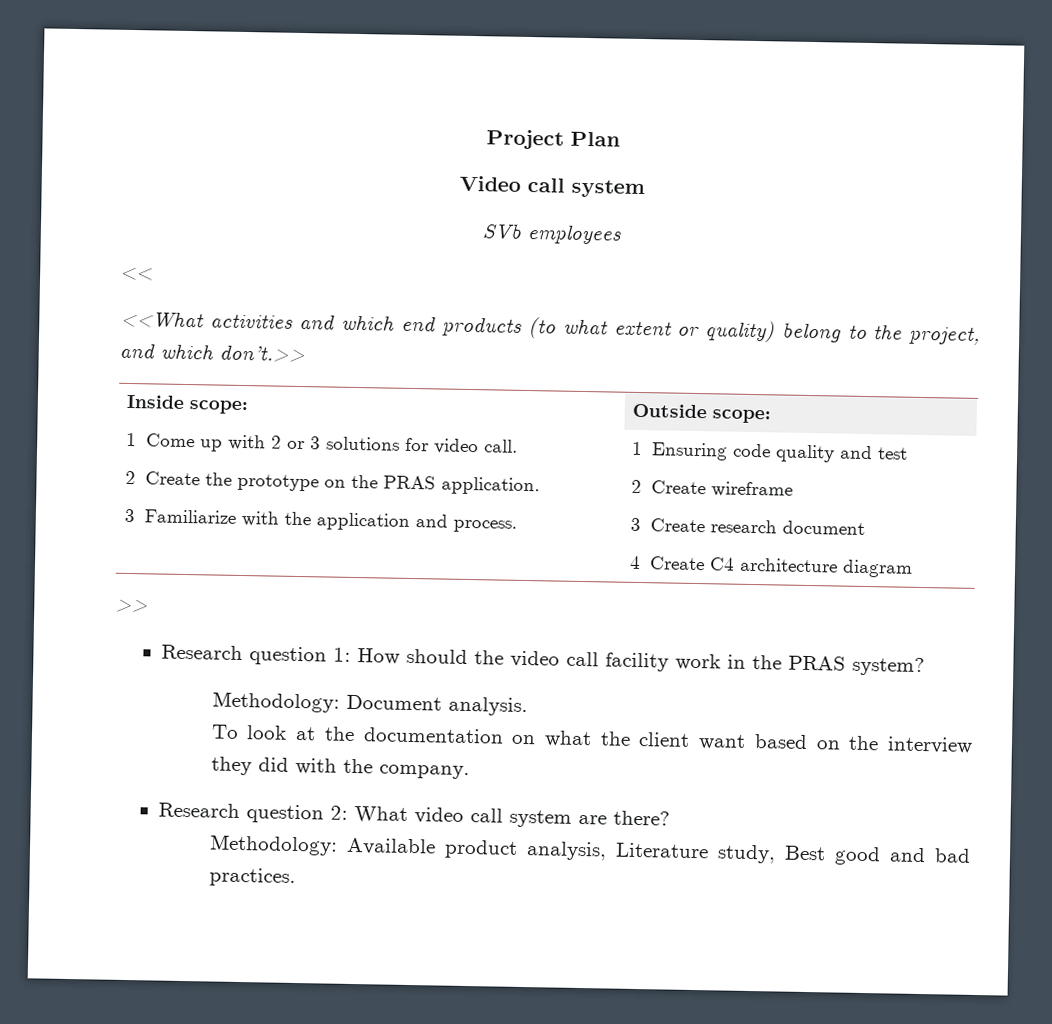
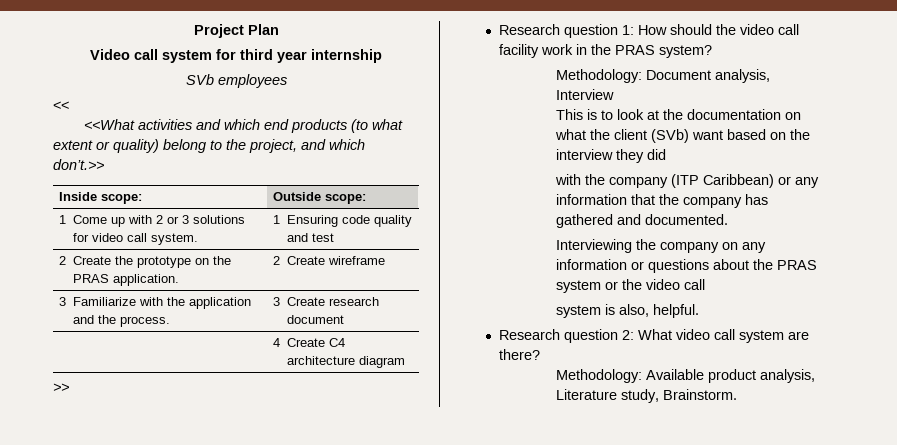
(645, 189) none -> [216,49,382,63] for third year internship
[483,439,518,453] call. -> [126,233,198,245] call system.
(448, 521) none -> [97,315,116,324] the
[447,696,528,717] [210,724,239,739] analysis. // To -> [714,69,770,83] [555,89,614,100] [555,109,613,120] analysis, Interview // This is to
(691, 739) none -> [650,129,689,143] (SVb)
[294,757,470,780] with the company. -> [554,174,819,188] [555,194,768,208] [555,214,728,228] [555,239,766,253] [555,259,817,273] [555,279,705,293] [555,304,699,318] // with the company (ITP Caribbean) or any information that the company has gathered and documented. // Interviewing the company on any information or questions about the PRAS system or the video call // system is also, helpful.
[783,845,971,866] [208,867,296,887] Best good and bad practices. -> [662,389,737,400] Brainstorm.

